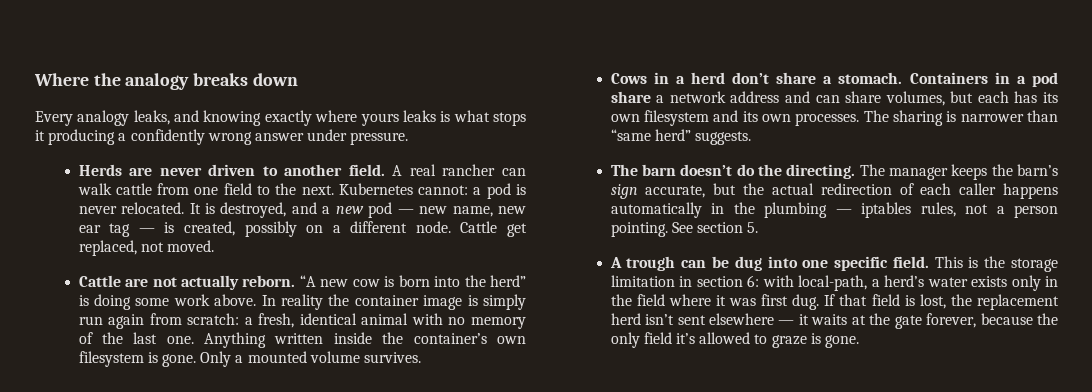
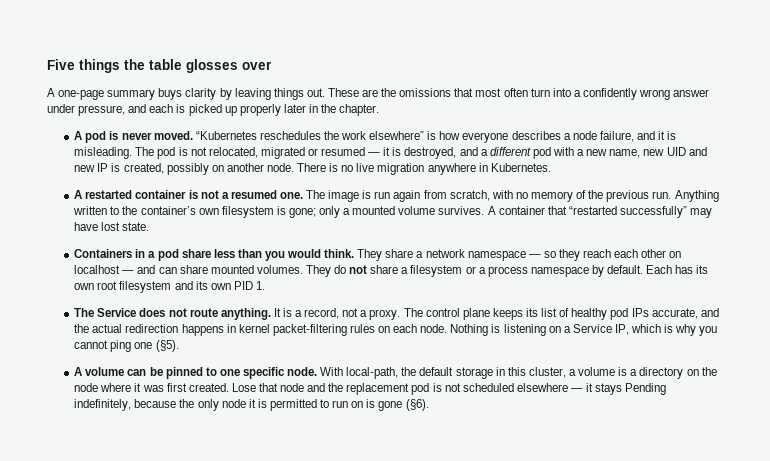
[34,73,298,90] [35,110,527,126] [35,129,116,145] Where the analogy breaks down // Every analogy leaks, and knowing exactly where yours leaks is what stops it producing -> [47,59,272,73] [47,88,571,100] Five things the table glosses over // A one-page summary buys clarity by leaving things out. These are the omissions that most often turn into
[350,132,409,145] [78,164,526,176] [77,183,526,199] [78,202,526,218] [78,221,527,237] [78,240,214,256] [78,275,526,290] [78,294,419,310] pressure. // Herds are never driven to another field. A real rancher can walk cattle from one field to the next. Kubernetes cannot: a pod is never relocated. It is destroyed, and a new pod — new name, new ear tag — is created, possibly on a different node. Cattle get replaced, not moved. // Cattle are not actually reborn. “A new cow is born into the herd” is doing some work above. In reality the container -> [78,104,380,116] [74,131,677,143] [74,147,707,159] [74,163,551,175] [74,190,326,199] pressure, and each is picked up properly later in the chapter. // A pod is never moved. “Kubernetes reschedules the work elsewhere” is how everyone describes a node failure, and it is misleading. The pod is not relocated, migrated or resumed — it is destroyed, and a different pod with a new name, new UID and new IP is created, possibly on another node. There is no live migration anywhere in Kubernetes. // A restarted container is not a resumed one. The
[482,294,526,310] simply -> (372, 194) none
[187,313,409,328] scratch: a fresh, identical animal -> [449,190,490,201] scratch,
[133,332,194,344] last one. -> [606,190,672,202] previous run.
[333,332,372,344] inside -> [110,206,120,215] to
[161,351,232,367] gone. Only -> [288,206,341,218] gone; only
[610,72,903,84] // Cows in a herd don’t share a stomach. -> [487,206,713,218] [74,222,150,231] A container that “restarted successfully” may have lost state. //
[656,91,1009,106] a network address and can share volumes, but each -> [213,249,682,261] [74,265,673,277] less than you would think. They share a network namespace — so they reach each other on localhost — and can share mounted volumes. They do not share a filesystem or a process namespace by default. Each
(640, 118) none -> [97,281,118,290] root
[795,110,1058,126] [610,129,751,145] [610,164,1058,180] [610,183,1058,199] [610,202,1058,218] [610,222,759,237] [609,256,676,271] processes. The sharing is narrower than “same herd” suggests. // The barn doesn’t do the directing. The manager keeps the barn’s sign accurate, but the actual redirection of each caller happens automatically in the plumbing — iptables rules, not a person pointing. See section 5. // A trough -> [233,281,265,290] [74,308,719,320] [74,324,718,336] [74,340,179,352] [74,367,125,376] PID 1. // The Service does not route anything. It is a record, not a proxy. The control plane keeps its list of healthy pod IPs accurate, and the actual redirection happens in kernel packet-filtering rules on each node. Nothing is listening on a Service IP, which is why you cannot ping one (§5). // A volume
[734,256,1058,272] [610,275,1058,291] [610,294,1059,310] [610,313,1058,329] [610,332,859,348] dug into one specific field. This is the storage limitation in section 6: with local-path, a herd’s water exists only in the field where it was first dug. If that field is lost, the replacement herd isn’t sent elsewhere — it waits at the gate forever, because the only field it’s allowed to graze is gone. -> [165,367,717,379] [74,383,667,395] [74,399,429,411] pinned to one specific node. With local-path, the default storage in this cluster, a volume is a directory on the node where it was first created. Lose that node and the replacement pod is not scheduled elsewhere — it stays Pending indefinitely, because the only node it is permitted to run on is gone (§6).

